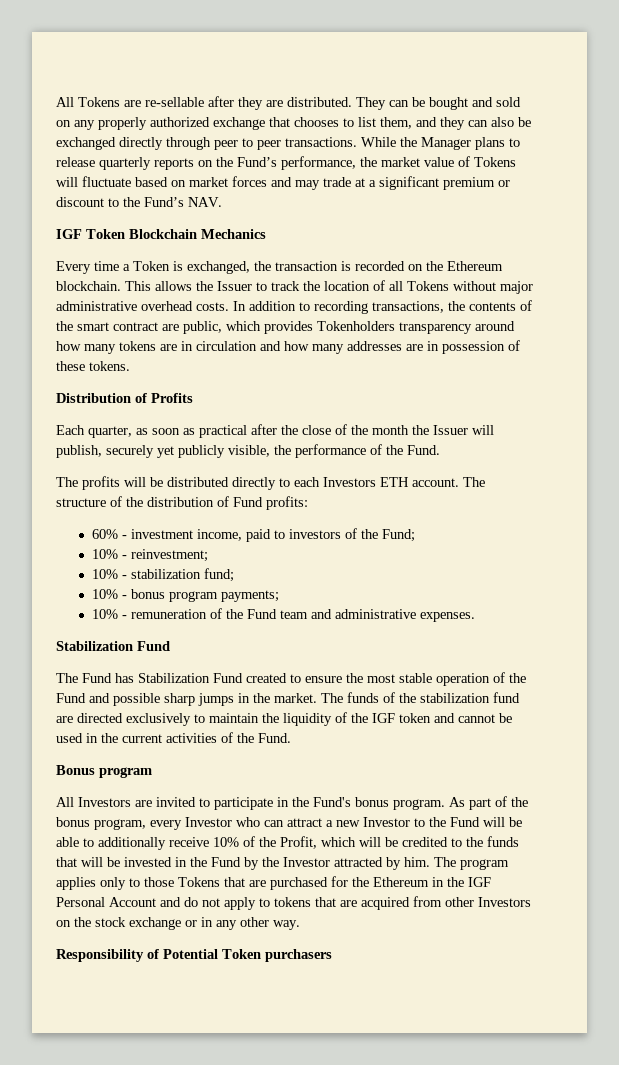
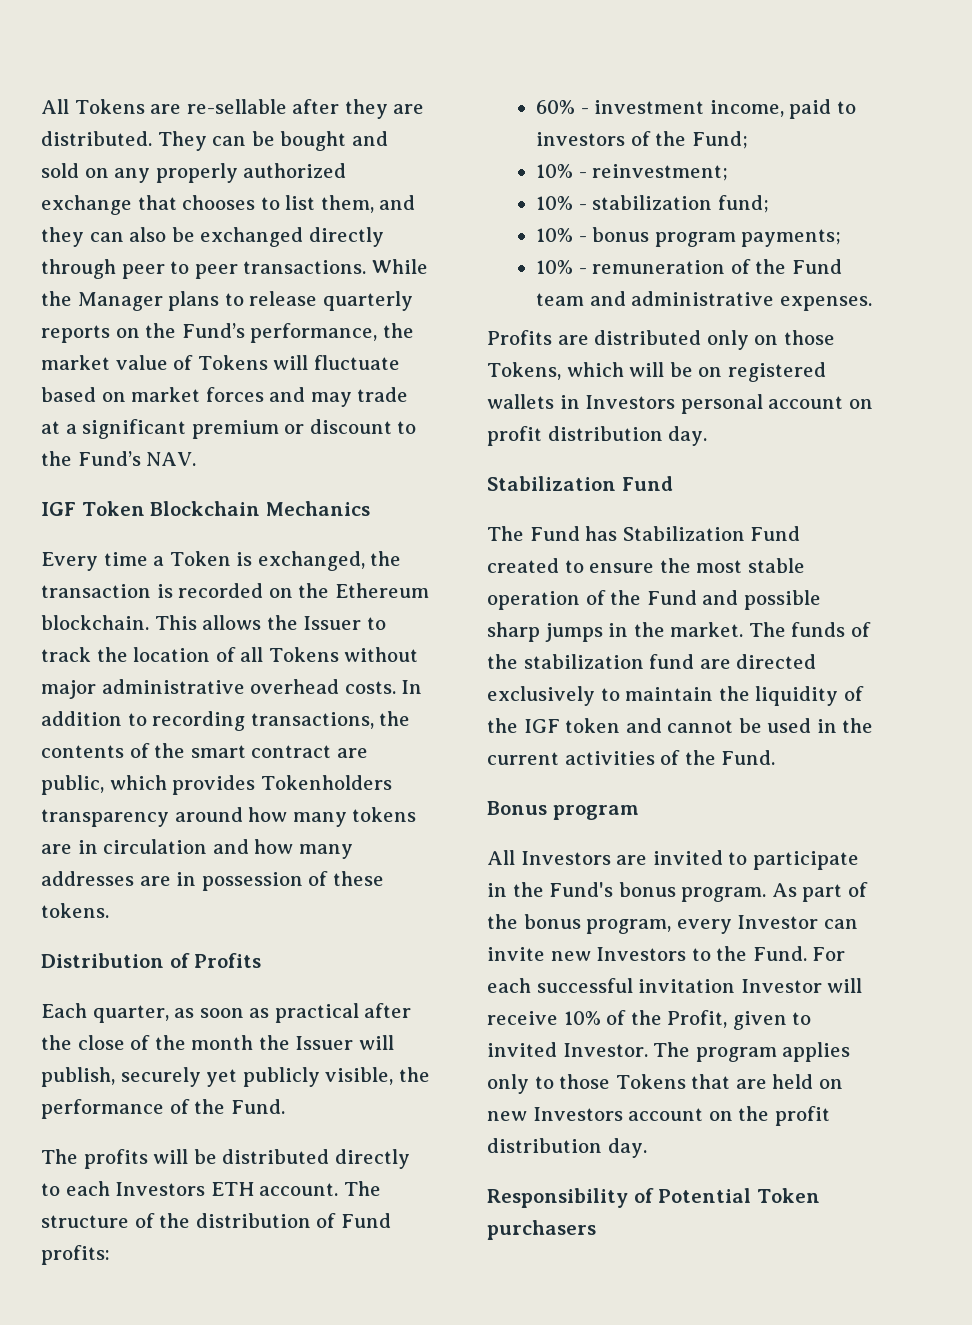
(476, 617) none -> [487,330,835,350] [487,362,826,382] [487,394,873,414] [487,426,708,446] // Profits are distributed only on those Tokens, which will be on registered wallets in Investors personal account on profit distribution day.
[236,817,522,827] [56,837,166,850] who can attract a new Investor to the Fund will be able to additionally -> [823,919,858,929] [487,946,846,961] [487,978,863,993] can invite new Investors to the Fund. For each successful invitation Investor will
[321,836,519,847] [56,857,430,870] which will be credited to the funds that will be invested in the Fund by the Investor attracted by him. -> [732,1011,812,1030] [487,1042,648,1057] given to invited Investor.
[270,876,491,890] [56,896,531,910] [56,917,300,930] purchased for the Ethereum in the IGF Personal Account and do not apply to tokens that are acquired from other Investors on the stock exchange or in any other way. -> [772,1074,843,1089] [487,1106,830,1126] [487,1138,647,1158] held on new Investors account on the profit distribution day.

